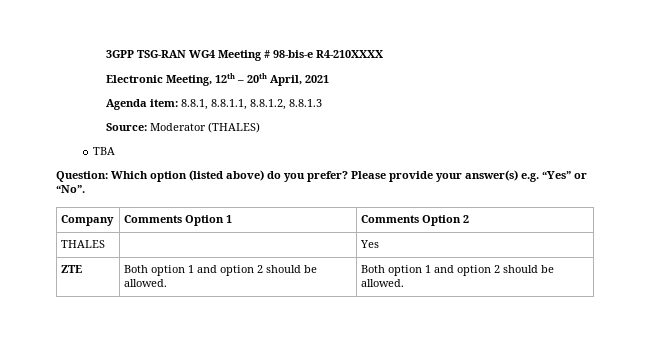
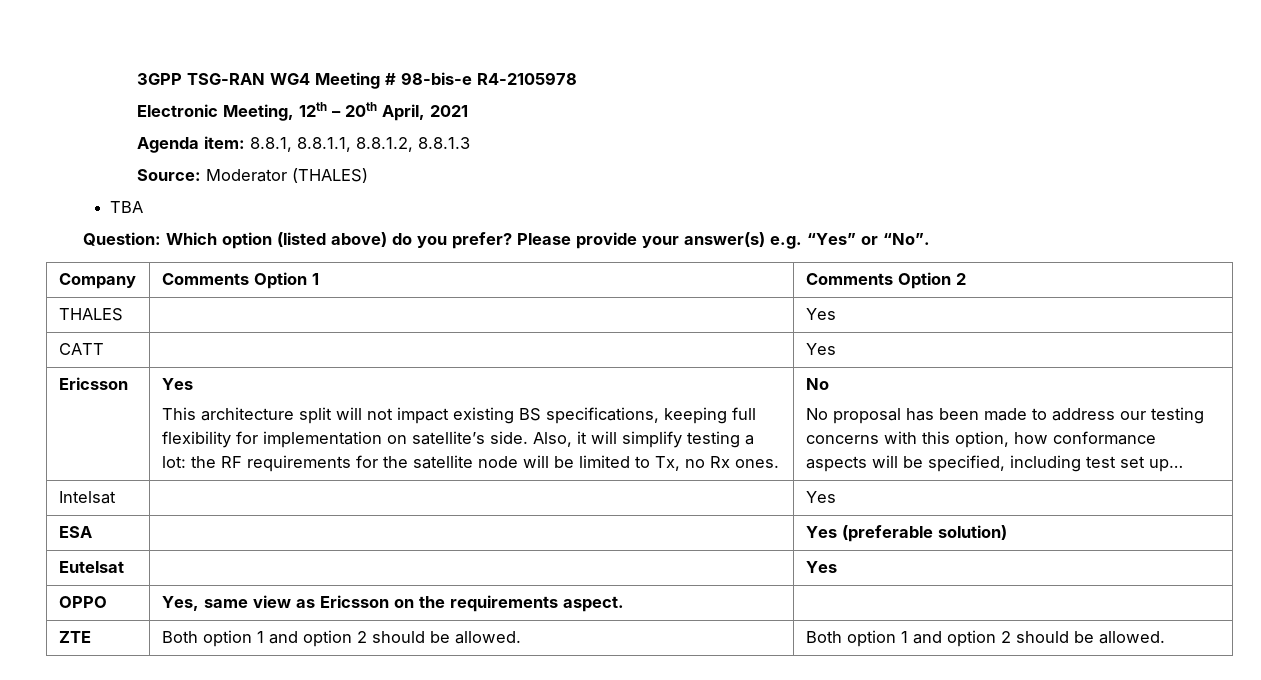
[316,50,384,58] R4-210XXXX -> [477,72,578,85] R4-2105978
(380, 244) none -> [58,343,104,355] [805,343,836,355] [58,377,128,390] [161,378,193,390] [161,407,756,424] [161,431,754,448] [161,455,779,472] [805,378,829,390] [805,407,1204,424] [805,431,1156,448] [805,455,1183,472] [58,491,116,504] [805,491,836,503] [58,526,92,538] [805,525,1007,542] [58,561,124,573] [805,561,837,573] [58,596,107,608] [161,595,624,612] // CATT | | Yes // Ericsson | Yes // This architecture split will not impact existing BS specifications, keeping full flexibility for implementation on satellite’s side. Also, it will simplify testing a lot: the RF requirements for the satellite node will be limited to Tx, no Rx ones. | No // No proposal has been made to address our testing concerns with this option, how conformance aspects will be specified, including test set up… // Intelsat | | Yes // ESA | | Yes (preferable solution) // Eutelsat | | Yes // OPPO | Yes, same view as Ericsson on the requirements aspect. |

